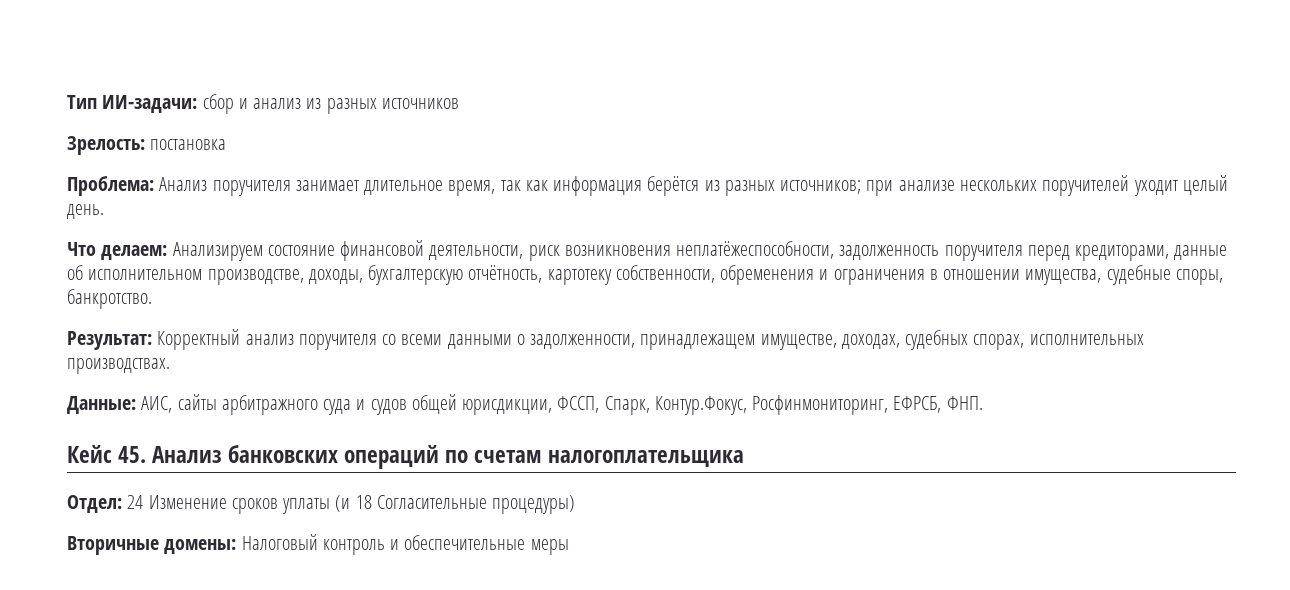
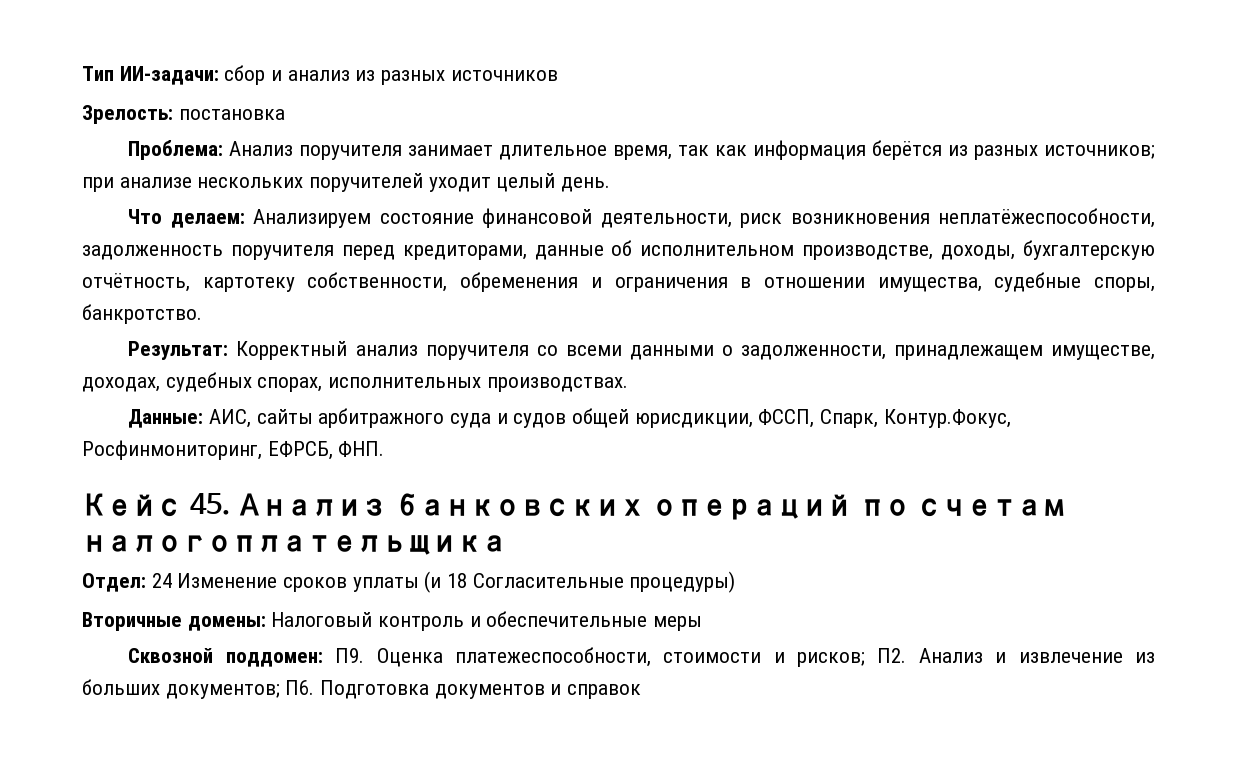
(569, 547) none -> [128,647,1155,667] [82,679,642,699] // Сквозной поддомен: П9. Оценка платежеспособности, стоимости и рисков; П2. Анализ и извлечение из больших документов; П6. Подготовка документов и справок

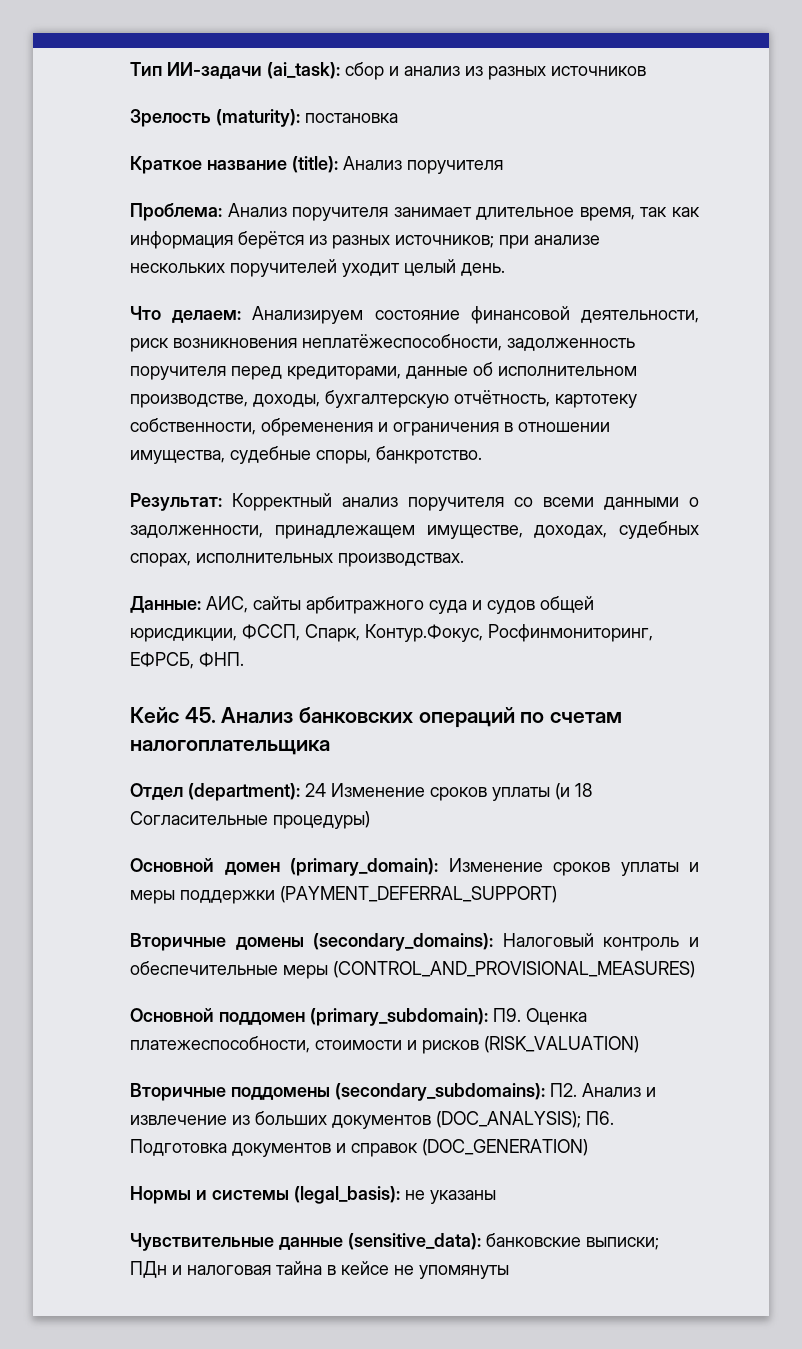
[119,66,219,85] ИИ-задачи: -> [167,62,340,79] ИИ-задачи (ai_task):
[82,105,173,124] Зрелость: -> [130,109,300,127] Зрелость (maturity):
(285, 114) none -> [130,156,503,174] // Краткое название (title): Анализ поручителя
[82,573,146,592] Отдел: -> [130,783,300,801] Отдел (department):
[82,612,266,631] // Вторичные домены: -> [130,858,699,876] [130,886,557,904] [130,933,494,951] // Основной домен (primary_domain): Изменение сроков уплаты и меры поддержки (PAYMENT_DEFERRAL_SUPPORT) // Вторичные домены (secondary_domains):
[128,648,323,667] // Сквозной поддомен: -> [333,961,695,978] [130,1008,488,1026] (CONTROL_AND_PROVISIONAL_MEASURES) // Основной поддомен (primary_subdomain):
[797,652,866,667] рисков; -> [422,1036,639,1054] [130,1083,545,1101] рисков (RISK_VALUATION) // Вторичные поддомены (secondary_subdomains):
[165,684,280,699] документов; -> [332,1111,581,1129] документов (DOC_ANALYSIS);
(642, 691) none -> [422,1139,588,1156] [130,1186,496,1204] [130,1233,659,1251] [130,1261,509,1279] (DOC_GENERATION) // Нормы и системы (legal_basis): не указаны // Чувствительные данные (sensitive_data): банковские выписки; ПДн и налоговая тайна в кейсе не упомянуты

